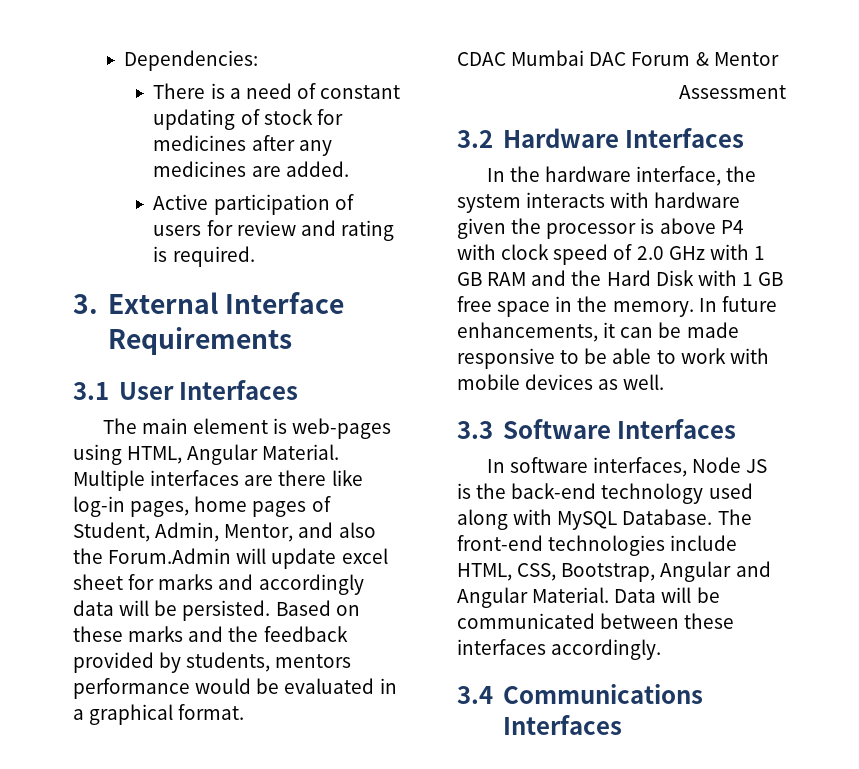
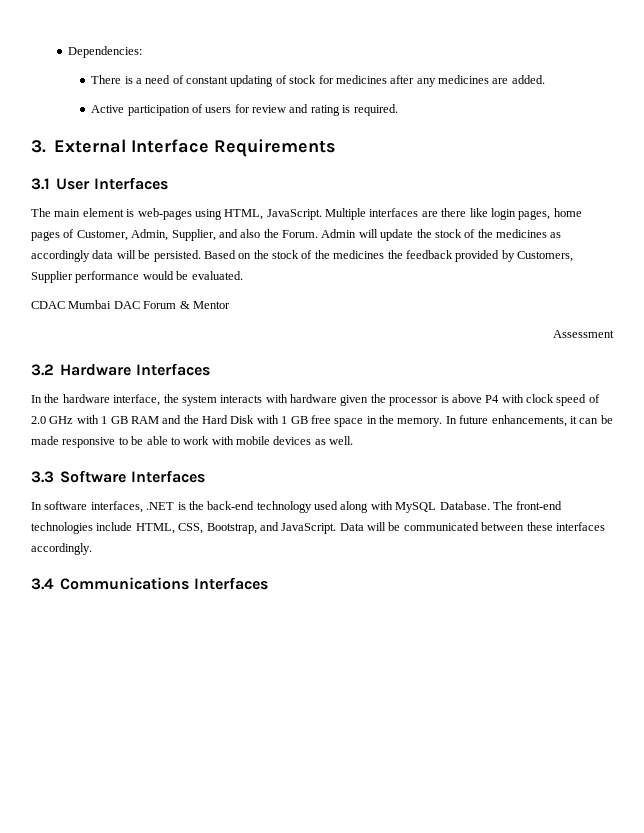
[187,444,340,465] Angular Material. -> [266,209,322,220] JavaScript.
[73,496,125,517] log-in -> [490,208,516,220] login
[73,522,376,542] [73,548,388,569] [73,574,254,590] Student, Admin, Mentor, and also the Forum.Admin will update excel sheet for marks and -> [76,229,562,241] Customer, Admin, Supplier, and also the Forum. Admin will update the stock of the medicines as
[73,626,224,642] these marks and -> [253,250,385,259] the stock of the medicines
[186,652,352,672] students, mentors -> [517,251,573,262] [31,271,73,283] Customers, Supplier
[284,678,397,694] [73,704,245,725] evaluated in a graphical format. -> [191,271,243,280] evaluated.
[692,457,768,473] Node JS -> [146,502,175,510] .NET
[660,561,771,582] [457,587,610,608] Angular and Angular Material. -> [259,522,337,534] and JavaScript.

